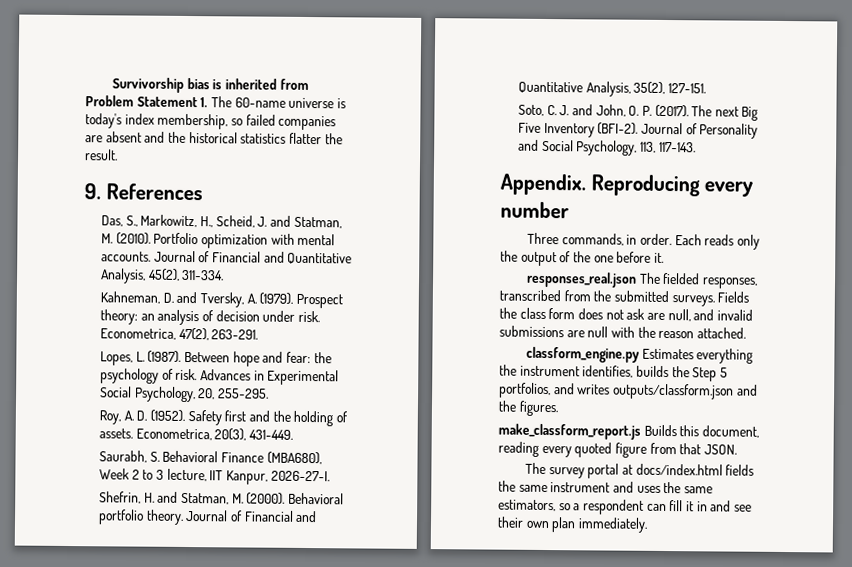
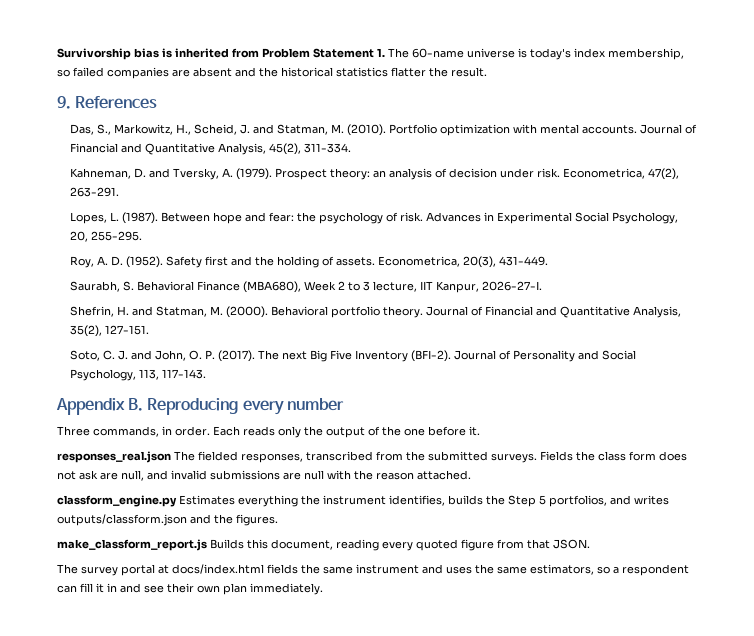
[500,173,586,196] Appendix. -> [56,398,144,415] Appendix B.

